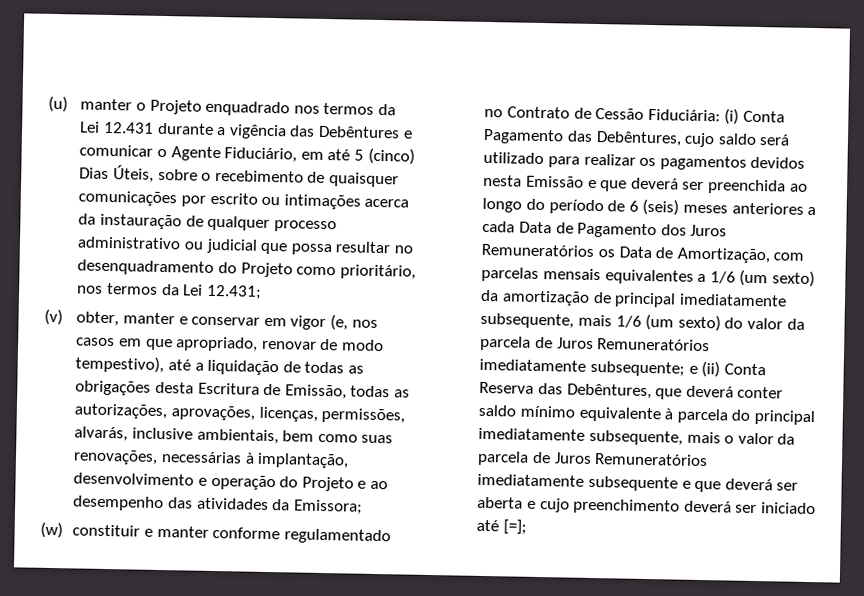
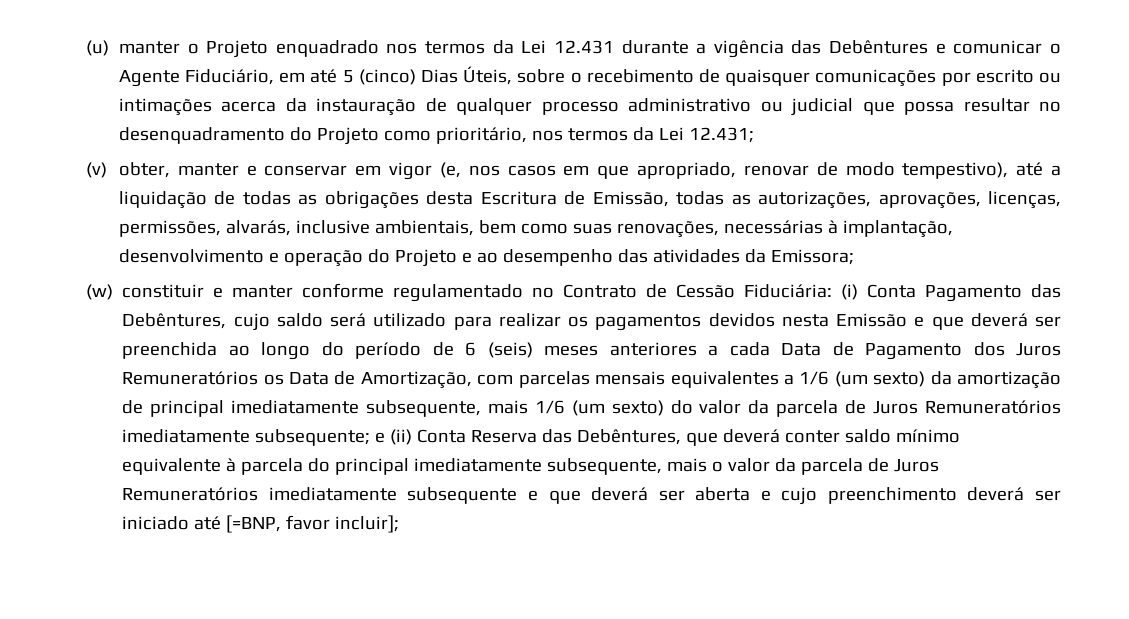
[503,519,528,535] [=]; -> [226,515,400,533] [=BNP, favor incluir];

